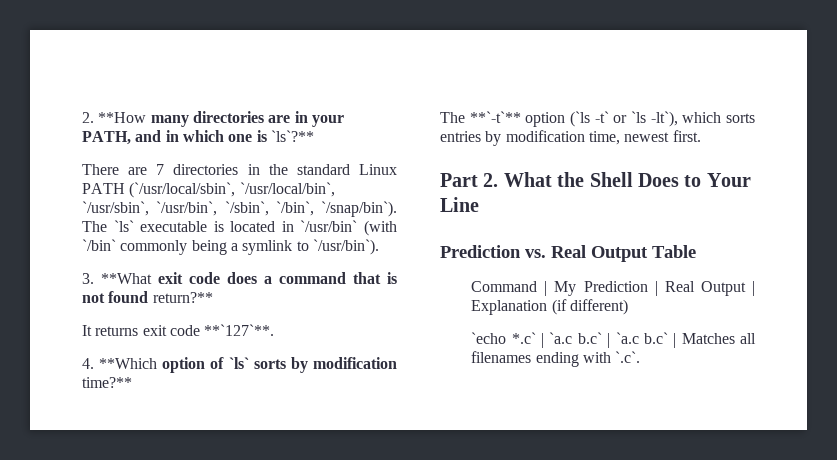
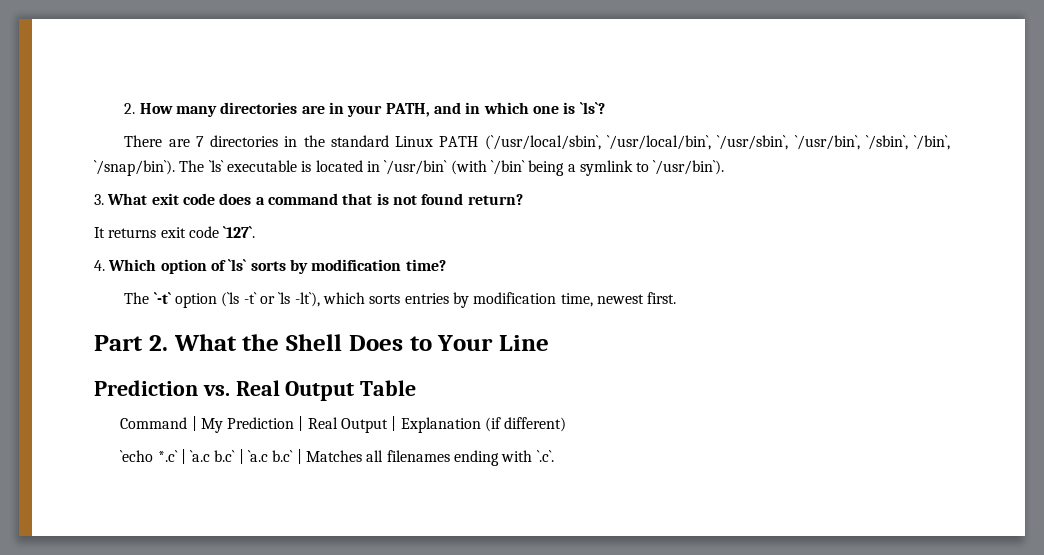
[82,112,147,123] 2. **How -> [124,103,173,114] 2. How
[270,130,314,142] `ls`?** -> [579,102,605,114] `ls`?
[120,240,188,255] commonly -> (525, 167) none
[101,273,152,284] **What -> [107,193,148,205] What
[152,292,213,303] return?** -> [467,194,523,205] return?
[204,324,275,336] **`127`**. -> [223,226,256,238] `127`.
[99,358,158,369] **Which -> [108,259,157,271] Which
[82,377,132,388] [440,111,521,123] time?** // The **`-t`** -> [405,259,446,271] [124,292,171,304] time? // The `-t`

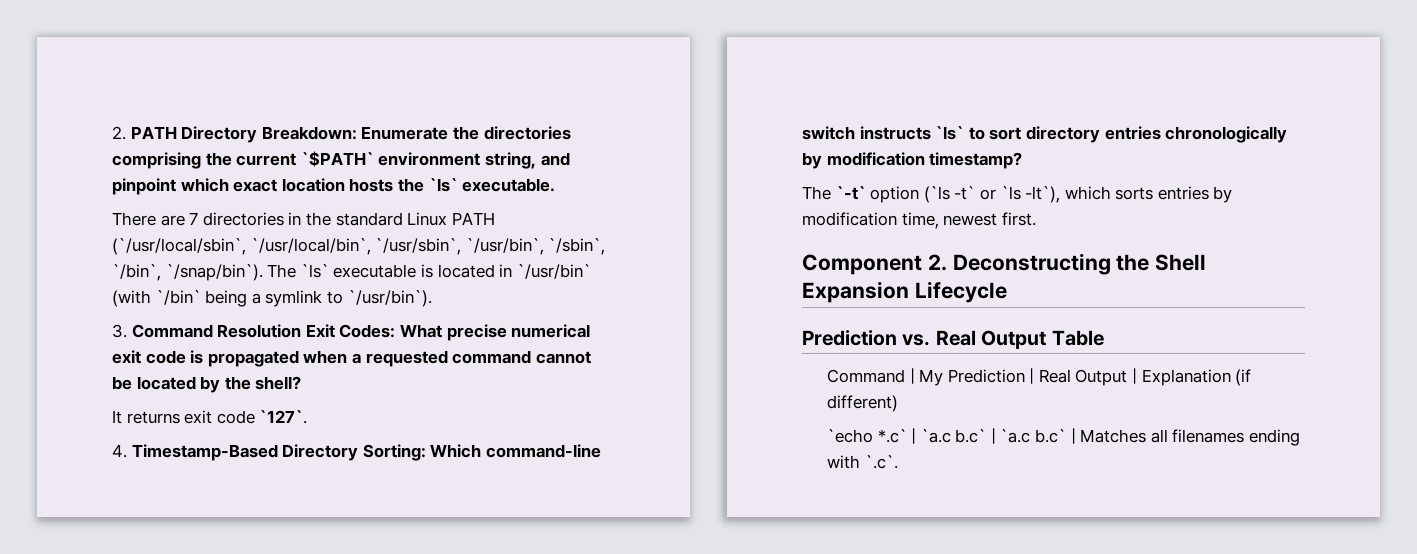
[124,102,605,117] 2. How many directories are in your PATH, and in which one is `ls`? -> [112,126,571,143] [112,151,570,169] [112,178,556,195] 2. PATH Directory Breakdown: Enumerate the directories comprising the current `$PATH` environment string, and pinpoint which exact location hosts the `ls` executable.
[107,193,523,205] What exit code does a command that is not found return? -> [131,324,591,341] [112,350,591,367] [112,376,302,393] Command Resolution Exit Codes: What precise numerical exit code is propagated when a requested command cannot be located by the shell?
[108,259,446,274] Which option of `ls` sorts by modification time? -> [131,444,601,461] [802,126,1288,143] [802,152,1023,169] Timestamp-Based Directory Sorting: Which command-line switch instructs `ls` to sort directory entries chronologically by modification timestamp?
[94,334,549,351] Part 2. What the Shell Does to Your Line -> [802,253,1207,275] [802,281,1007,303] Component 2. Deconstructing the Shell Expansion Lifecycle

